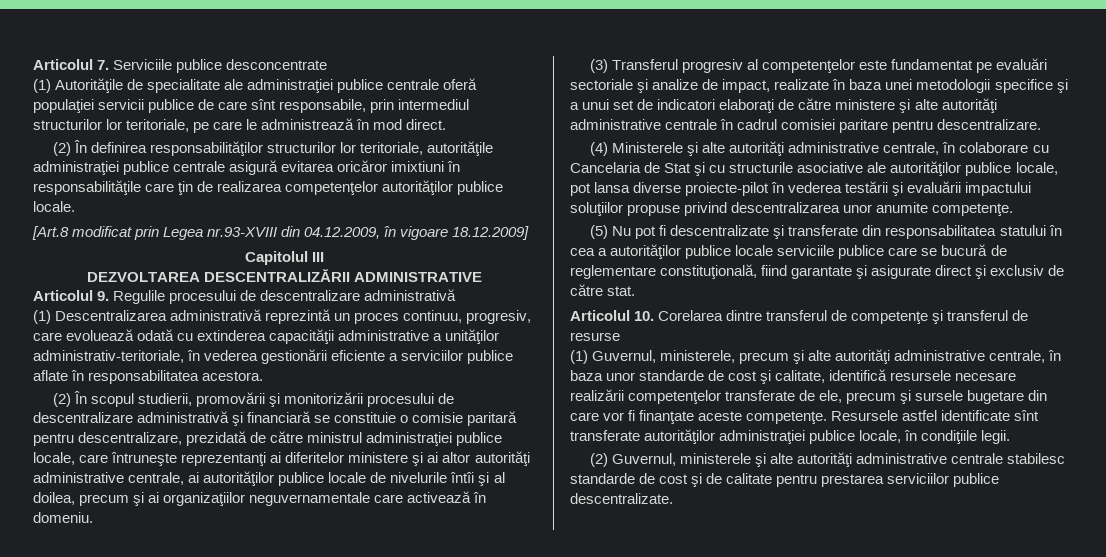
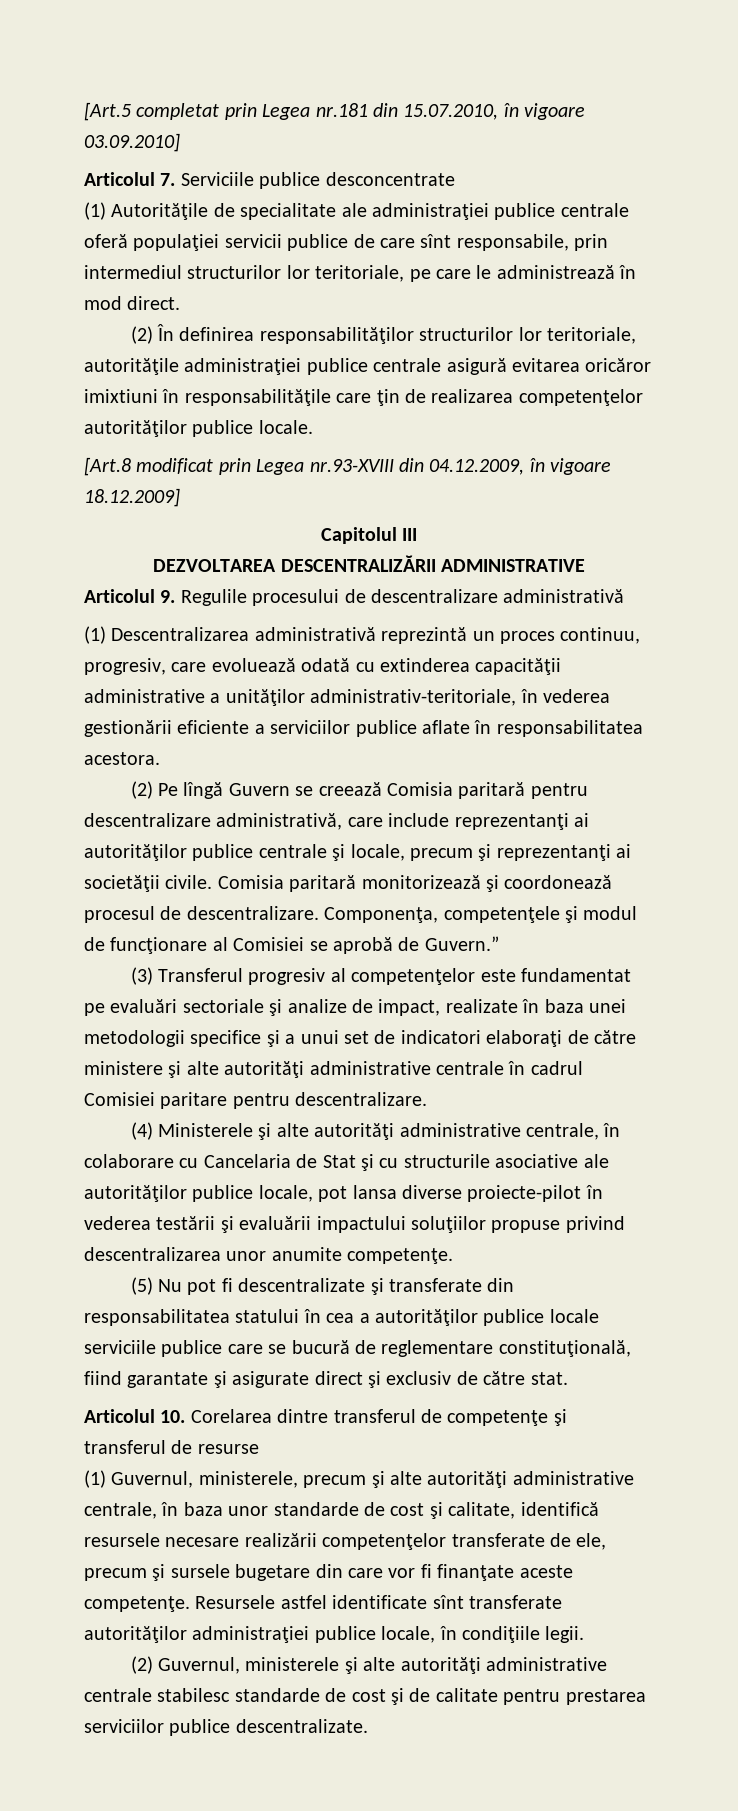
(33, 64) none -> [84,102,586,121] [84,133,180,152] [Art.5 completat prin Legea nr.181 din 15.07.2010, în vigoare 03.09.2010] //
[74,391,455,407] [33,411,518,426] [33,431,503,446] [33,451,530,466] [33,471,505,486] [33,491,487,506] [33,512,93,523] În scopul studierii, promovării şi monitorizării procesului de descentralizare administrativă şi financiară se constituie o comisie paritară pentru descentralizare, prezidată de către ministrul administraţiei publice locale, care întruneşte reprezentanţi ai diferitelor ministere şi ai altor autorităţi administrative centrale, ai autorităţilor publice locale de nivelurile întîi şi al doilea, precum şi ai organizaţiilor neguvernamentale care activează în domeniu. -> [158,782,588,799] [84,813,589,830] [84,844,632,861] [84,875,613,892] [84,906,638,923] [84,936,499,954] Pe lîngă Guvern se creează Comisia paritară pentru descentralizare administrativă, care include reprezentanţi ai autorităţilor publice centrale şi locale, precum şi reprezentanţi ai societăţii civile. Comisia paritară monitorizează şi coordonează procesul de descentralizare. Componenţa, competenţele şi modul de funcţionare al Comisiei se aprobă de Guvern.”
[781,119,836,130] comisiei -> [84,1092,155,1106] Comisiei

